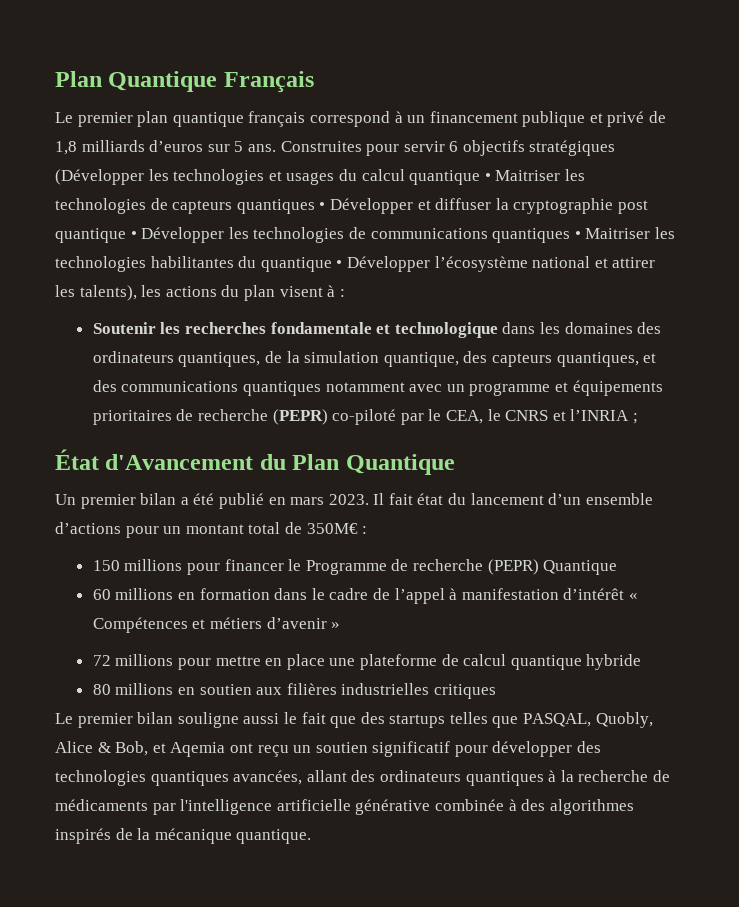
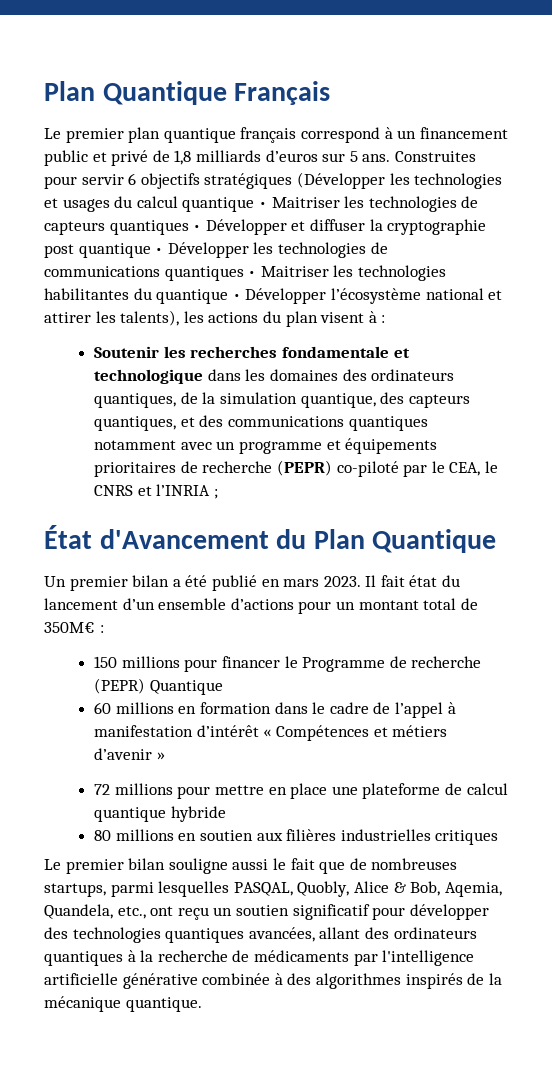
[522,111,586,127] publique -> [44,150,88,166] public
[360,712,519,728] des startups telles que -> [349,858,458,870] [44,881,230,897] de nombreuses startups, parmi lesquelles
[152,742,226,757] et Aqemia -> [444,882,502,897] [44,904,146,919] Aqemia, Quandela, etc.,

